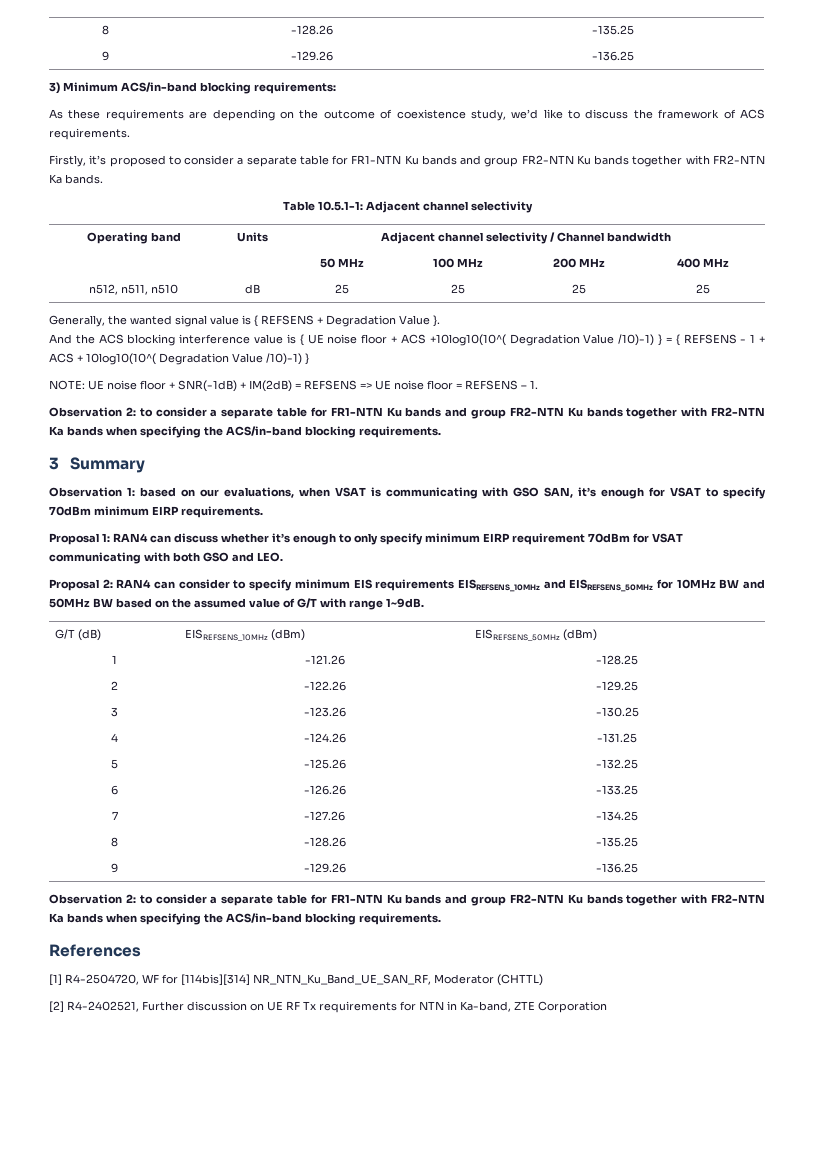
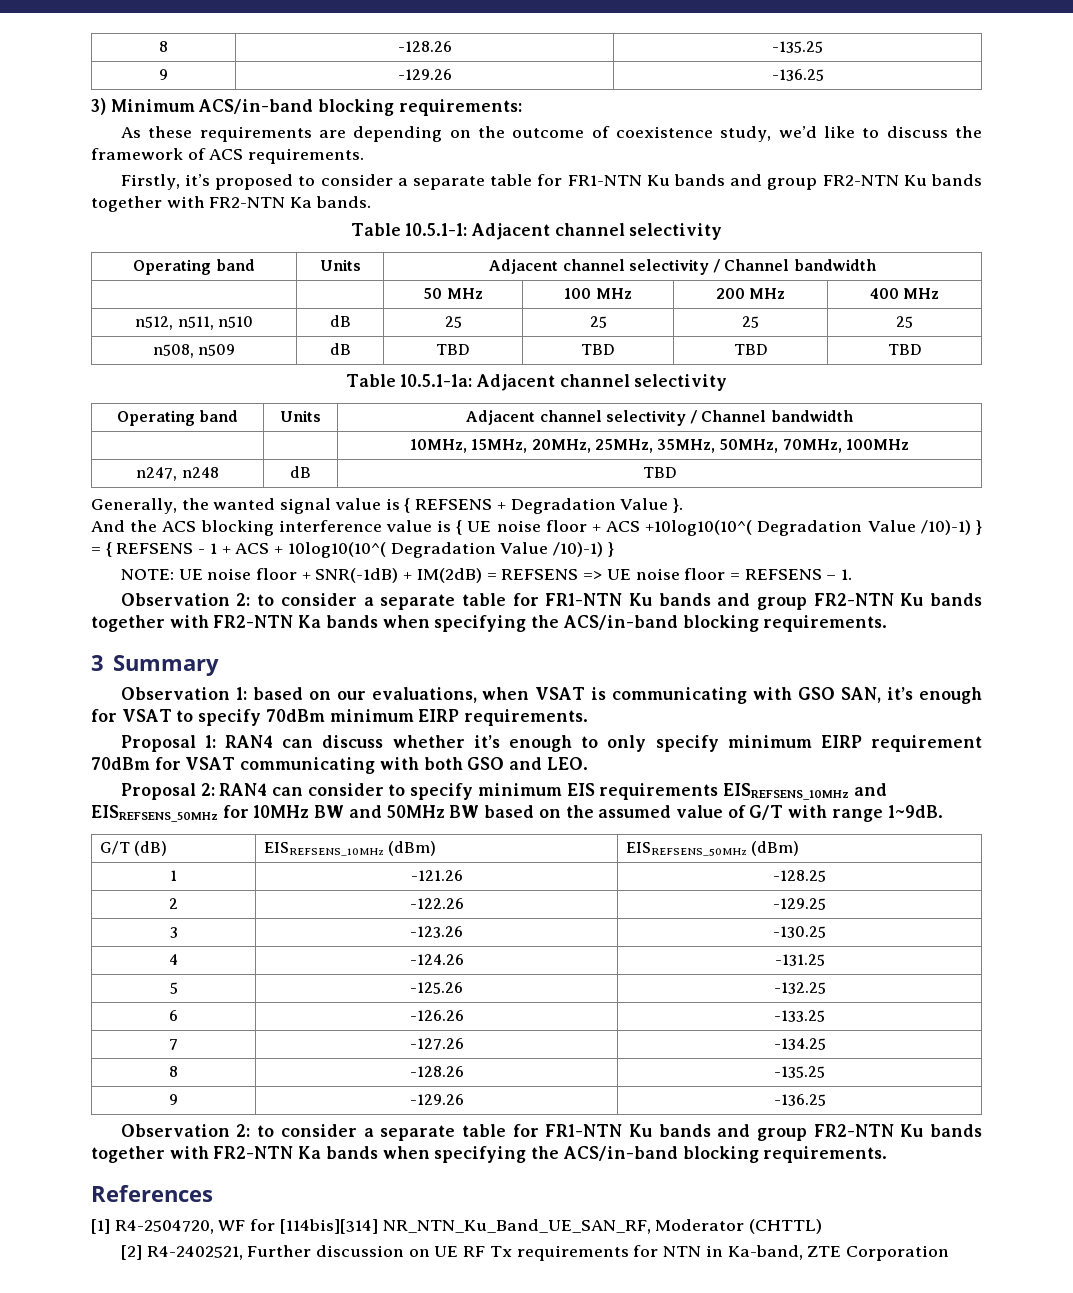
(710, 289) none -> [152,344,236,358] [329,343,351,355] [436,344,470,355] [581,344,615,355] [733,344,768,355] [887,344,922,355] [345,374,728,391] [116,410,239,426] [280,410,321,422] [466,410,853,426] [409,439,910,453] [136,467,219,481] [290,466,311,478] [642,467,677,478] // n508, n509 | dB | TBD | TBD | TBD | TBD // Table 10.5.1-1a: Adjacent channel selectivity // Operating band | Units | Adjacent channel selectivity / Channel bandwidth // | | 10MHz, 15MHz, 20MHz, 25MHz, 35MHz, 50MHz, 70MHz, 100MHz // n247, n248 | dB | TBD

